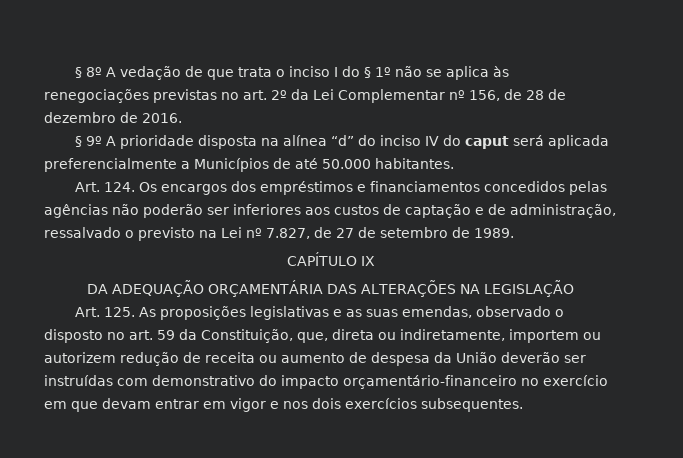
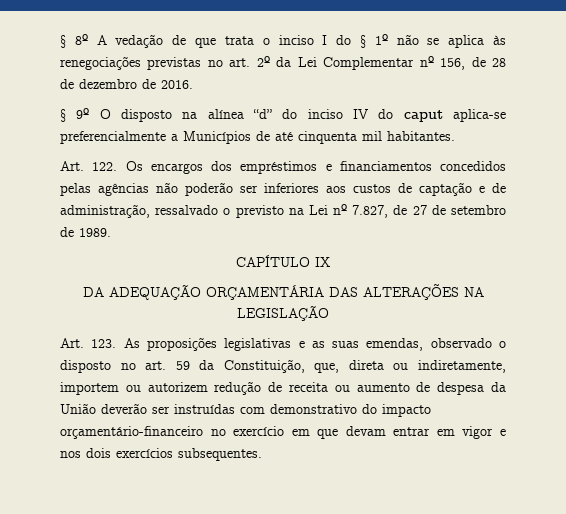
[105,135,257,149] A prioridade disposta -> [99,109,172,122] O disposto
[512,135,609,149] será aplicada -> [452,109,506,122] aplica-se
[322,159,371,169] 50.000 -> [298,131,382,144] cinquenta mil
[103,182,135,192] 124. -> [92,162,118,171] 122.
[103,307,135,317] 125. -> [91,339,117,348] 123.

